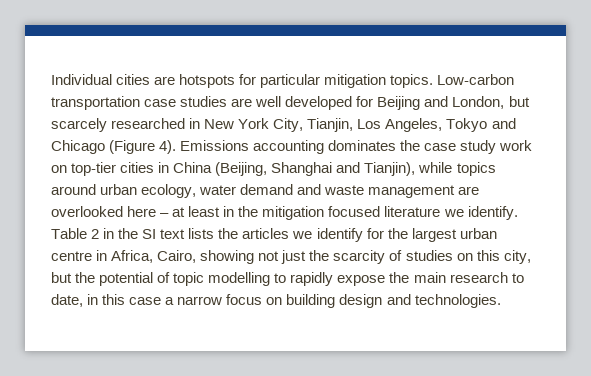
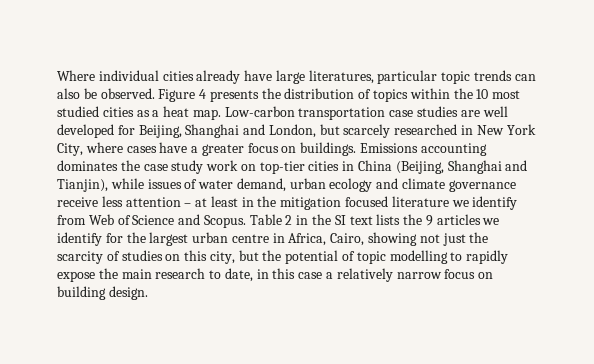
[51,74,434,88] Individual cities are hotspots for particular mitigation topics. -> [57,70,536,84] [57,88,521,102] [57,106,221,120] Where individual cities already have large literatures, particular topic trends can also be observed. Figure 4 presents the distribution of topics within the 10 most studied cities as a heat map.
[377,96,421,110] Beijing -> [138,124,240,138] Beijing, Shanghai
[307,118,516,132] [51,140,177,154] Tianjin, Los Angeles, Tokyo and Chicago (Figure 4). -> [85,142,357,156] where cases have a greater focus on buildings.
[456,162,496,176] [51,184,480,198] [51,206,157,217] topics around urban ecology, water demand and waste management are overlooked here -> [147,178,516,192] [57,196,181,207] issues of water demand, urban ecology and climate governance receive less attention
[467,206,518,220] identify. -> [472,196,518,210] [57,214,246,228] identify from Web of Science and Scopus.
(239, 233) none -> [425,215,433,226] 9
(175, 301) none -> [336,268,393,282] relatively
[339,294,501,308] design and technologies. -> [108,286,148,300] design.

